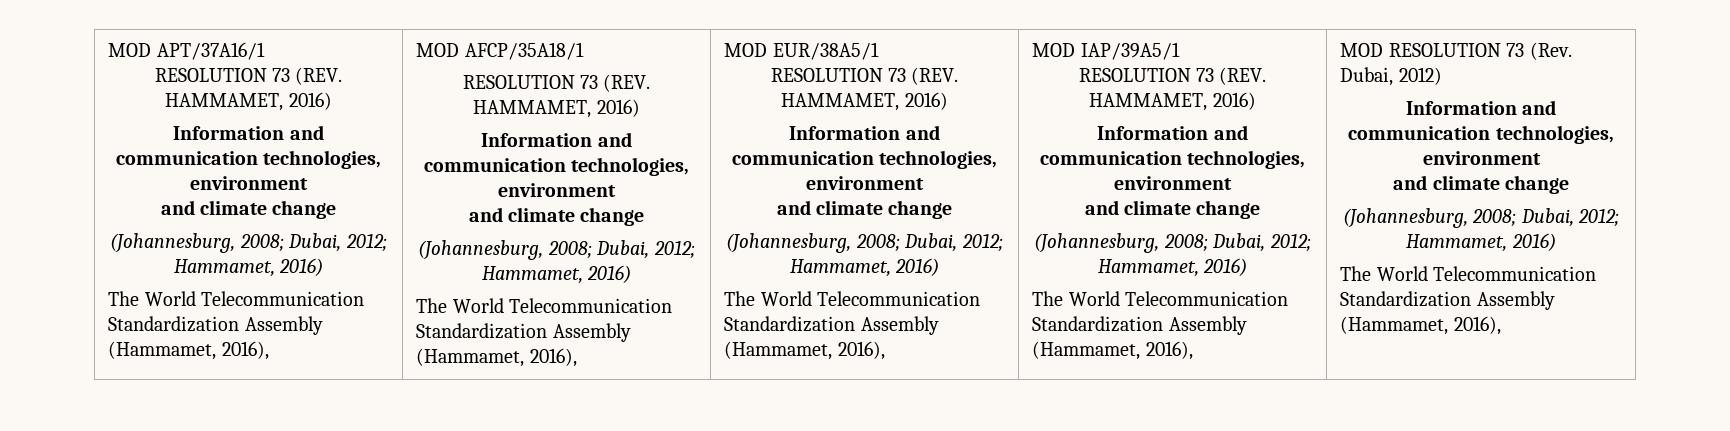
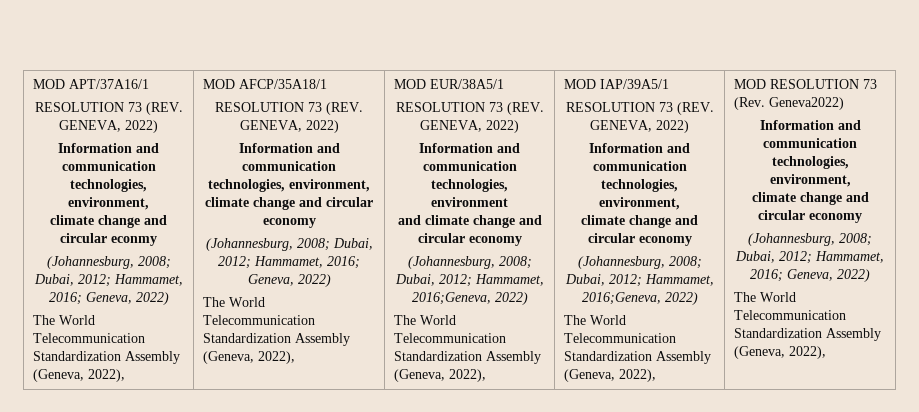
[165,92,332,111] [173,125,324,140] [115,150,382,169] [190,176,308,190] [160,200,337,219] [110,233,387,253] [173,258,324,277] [108,291,365,306] [108,316,323,335] [108,341,269,360] [416,42,584,60] [462,74,651,92] [473,99,640,118] [481,132,632,147] [423,157,690,176] [498,183,616,197] [468,207,645,226] [418,240,695,260] [481,265,632,284] [416,298,673,313] [416,323,631,342] [416,348,577,367] [724,42,879,60] [770,67,959,85] [781,92,948,111] [789,125,940,140] [731,150,998,169] [806,176,924,190] [776,200,953,219] [726,233,1003,253] [789,258,940,277] [724,291,981,306] [724,316,939,335] [724,341,885,360] HAMMAMET, 2016) // Information and communication technologies, environment // and climate change // (Johannesburg, 2008; Dubai, 2012; Hammamet, 2016) // The World Telecommunication Standardization Assembly (Hammamet, 2016), | MOD AFCP/35A18/1 // RESOLUTION 73 (REV. HAMMAMET, 2016) // Information and communication technologies, environment // and climate change // (Johannesburg, 2008; Dubai, 2012; Hammamet, 2016) // The World Telecommunication Standardization Assembly (Hammamet, 2016), | MOD EUR/38A5/1 // RESOLUTION 73 (REV. HAMMAMET, 2016) // Information and communication technologies, environment // and climate change // (Johannesburg, 2008; Dubai, 2012; Hammamet, 2016) // The World Telecommunication Standardization Assembly (Hammamet, 2016), -> [59,120,158,133] [58,143,159,153] [61,161,156,171] [70,179,147,192] [68,197,149,210] [50,215,167,228] [60,233,157,246] [46,256,171,269] [33,274,183,287] [48,292,169,305] [32,315,95,325] [32,333,145,343] [32,351,180,364] [32,369,125,382] [202,79,327,89] [215,102,363,115] [239,120,339,133] [238,143,340,153] [242,161,336,171] [208,179,370,192] [205,197,373,210] [262,218,316,228] [205,238,373,251] [218,256,360,269] [247,274,331,287] [202,297,265,307] [202,315,315,325] [202,333,350,346] [202,351,295,364] [393,79,504,89] [395,102,544,115] [420,120,519,133] [419,143,520,153] [422,161,517,171] [431,179,508,192] [431,197,508,207] [397,215,542,228] [417,233,522,246] [407,256,532,269] [394,274,544,287] [411,292,528,305] [393,315,456,325] [393,333,506,343] [393,351,541,364] [393,369,486,382] GENEVA, 2022) // Information and communication technologies, environment, // climate change and circular econmy // (Johannesburg, 2008; Dubai, 2012; Hammamet, 2016; Geneva, 2022) // The World Telecommunication Standardization Assembly (Geneva, 2022), | MOD AFCP/35A18/1 // RESOLUTION 73 (REV. GENEVA, 2022) // Information and communication technologies, environment, climate change and circular economy // (Johannesburg, 2008; Dubai, 2012; Hammamet, 2016; Geneva, 2022) // The World Telecommunication Standardization Assembly (Geneva, 2022), | MOD EUR/38A5/1 // RESOLUTION 73 (REV. GENEVA, 2022) // Information and communication technologies, environment // and climate change and circular economy // (Johannesburg, 2008; Dubai, 2012; Hammamet, 2016;Geneva, 2022) // The World Telecommunication Standardization Assembly (Geneva, 2022),
[1089,92,1256,111] [1097,125,1248,140] [1039,150,1306,169] [1114,176,1232,190] [1084,200,1261,219] [1034,233,1311,253] [1097,258,1248,277] [1032,291,1289,306] [1032,316,1247,335] [1032,341,1193,360] HAMMAMET, 2016) // Information and communication technologies, environment // and climate change // (Johannesburg, 2008; Dubai, 2012; Hammamet, 2016) // The World Telecommunication Standardization Assembly (Hammamet, 2016), -> [590,120,689,133] [589,143,690,153] [592,161,687,171] [601,179,678,192] [599,197,680,210] [581,215,698,228] [587,233,692,246] [577,256,702,269] [564,274,714,287] [581,292,698,305] [563,315,626,325] [563,333,676,343] [563,351,711,364] [563,369,656,382] GENEVA, 2022) // Information and communication technologies, environment, // climate change and circular economy // (Johannesburg, 2008; Dubai, 2012; Hammamet, 2016;Geneva, 2022) // The World Telecommunication Standardization Assembly (Geneva, 2022),
[1340,67,1442,86] [1405,100,1557,115] [1348,125,1614,144] [1422,151,1541,165] [1393,175,1569,194] [1342,208,1620,228] [1406,233,1556,252] [1340,266,1597,281] [1340,291,1555,310] [1340,316,1501,335] Dubai, 2012) // Information and communication technologies, environment // and climate change // (Johannesburg, 2008; Dubai, 2012; Hammamet, 2016) // The World Telecommunication Standardization Assembly (Hammamet, 2016), -> [768,97,844,110] [759,120,861,130] [763,138,857,148] [771,156,849,169] [769,174,851,187] [751,192,869,205] [758,210,862,223] [748,233,872,246] [735,251,884,264] [750,269,870,282] [733,292,796,302] [733,310,846,320] [733,328,881,341] [733,346,826,359] Geneva2022) // Information and communication technologies, environment, // climate change and circular economy // (Johannesburg, 2008; Dubai, 2012; Hammamet, 2016; Geneva, 2022) // The World Telecommunication Standardization Assembly (Geneva, 2022),

